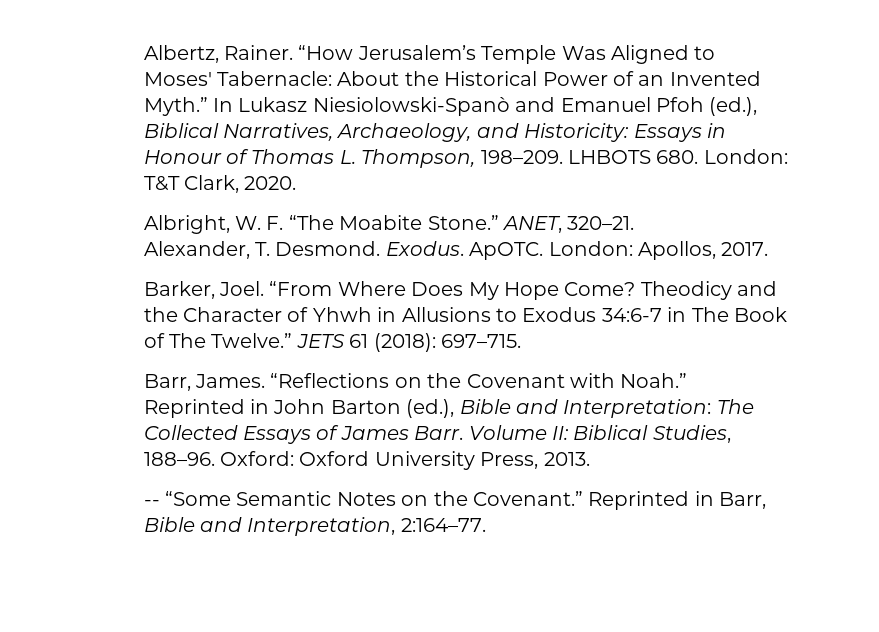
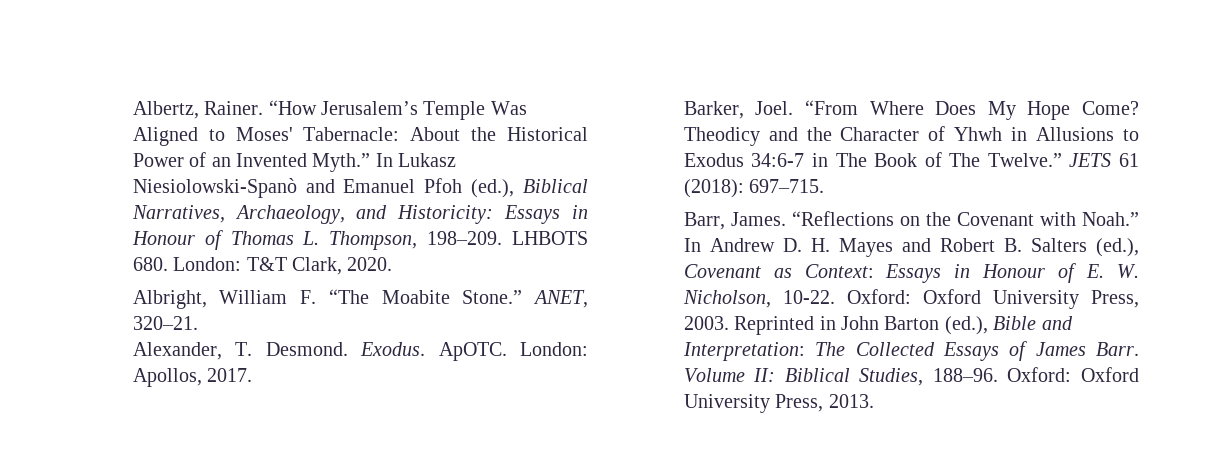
[234,216,261,230] W. -> [219,290,288,304] William
(688, 380) none -> [683,238,1139,257] [683,263,1139,283] [682,289,1139,309] [683,316,729,330] In Andrew D. H. Mayes and Robert B. Salters (ed.), Covenant as Context: Essays in Honour of E. W. Nicholson, 10-22. Oxford: Oxford University Press, 2003.
[143,491,767,510] [143,517,486,536] // -- “Some Semantic Notes on the Covenant.” Reprinted in Barr, Bible and Interpretation, 2:164–77. -> (874, 401) none

